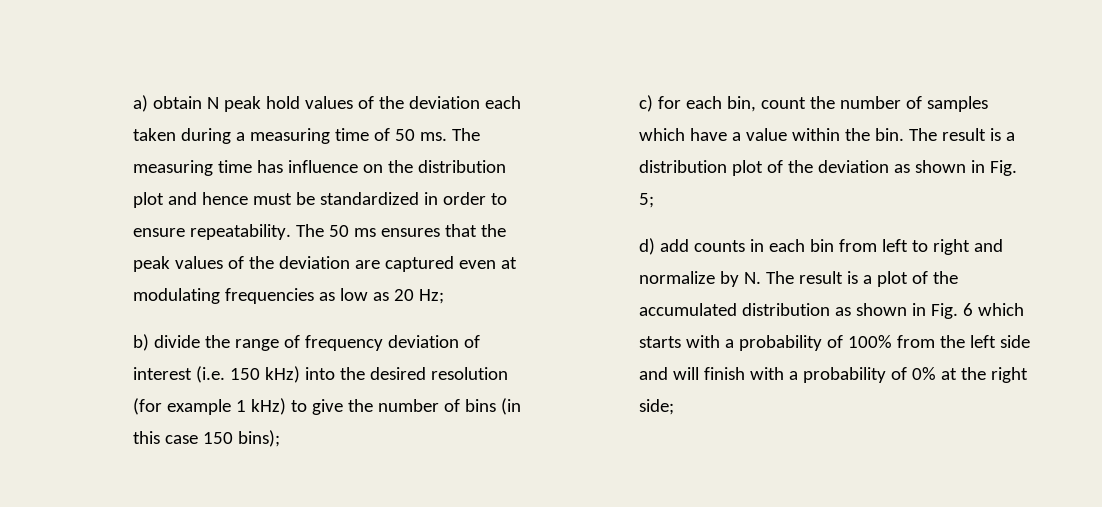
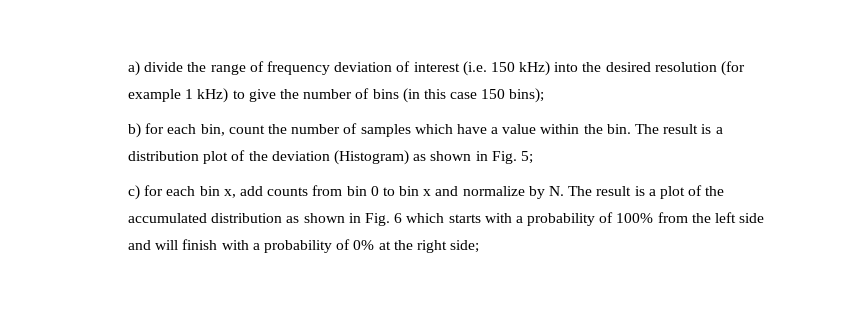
[153,96,521,112] [133,128,481,144] [133,160,507,176] [133,192,508,208] [133,224,507,240] [133,256,518,272] [133,288,445,304] [133,334,150,351] obtain N peak hold values of the deviation each taken during a measuring time of 50 ms. The measuring time has influence on the distribution plot and hence must be standardized in order to ensure repeatability. The 50 ms ensures that the peak values of the deviation are captured even at modulating frequencies as low as 20 Hz; // b) -> (141, 68) none
[639,95,654,112] c) -> [128,123,142,138] b)
(890, 166) none -> [334,150,410,165] (Histogram)
[639,238,970,255] d) add counts in each bin from left to right -> [128,185,432,200] c) for each bin x, add counts from bin 0 to bin x

